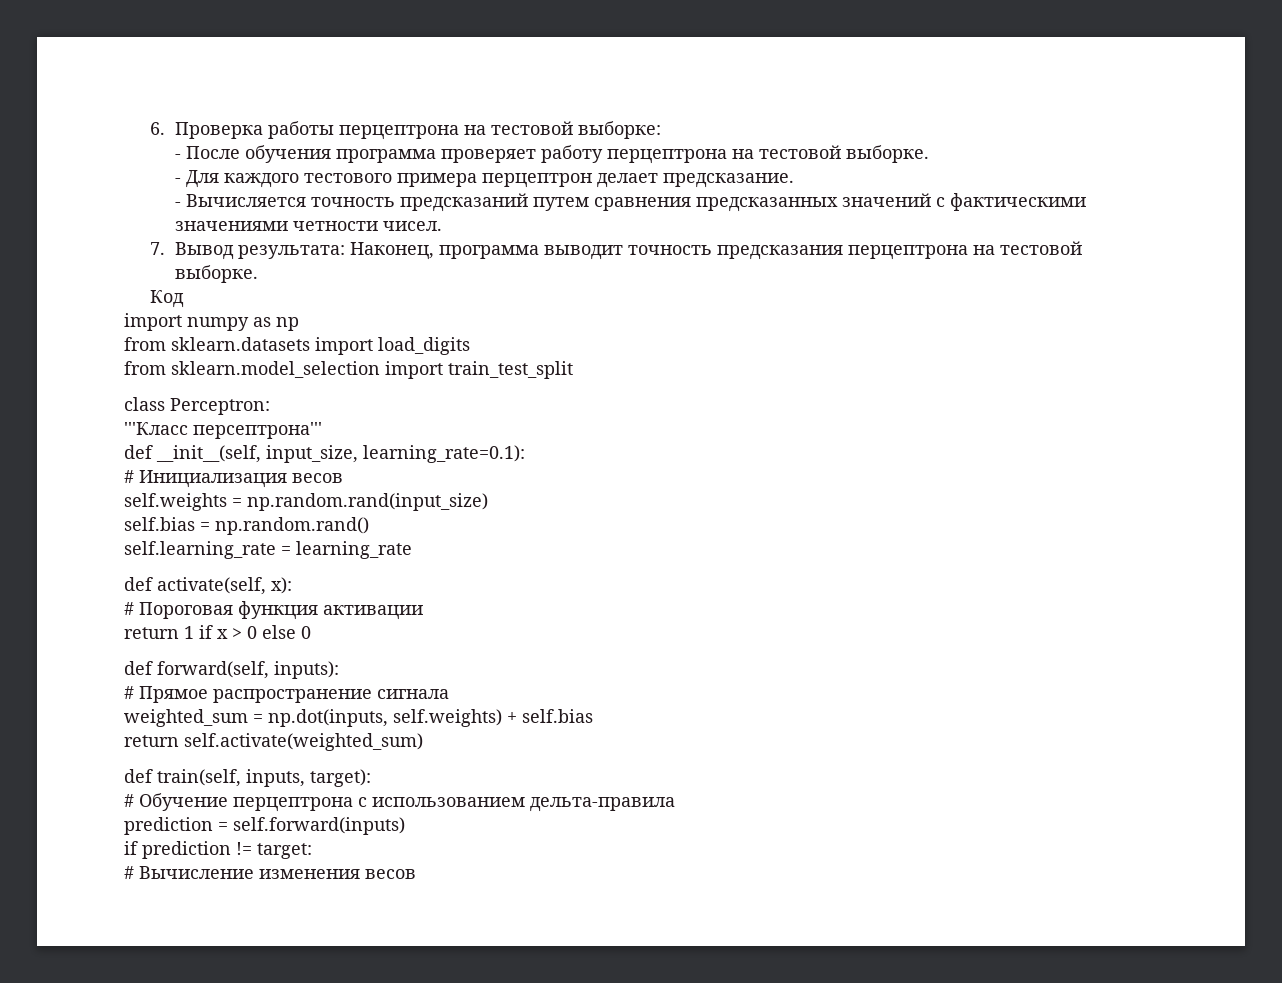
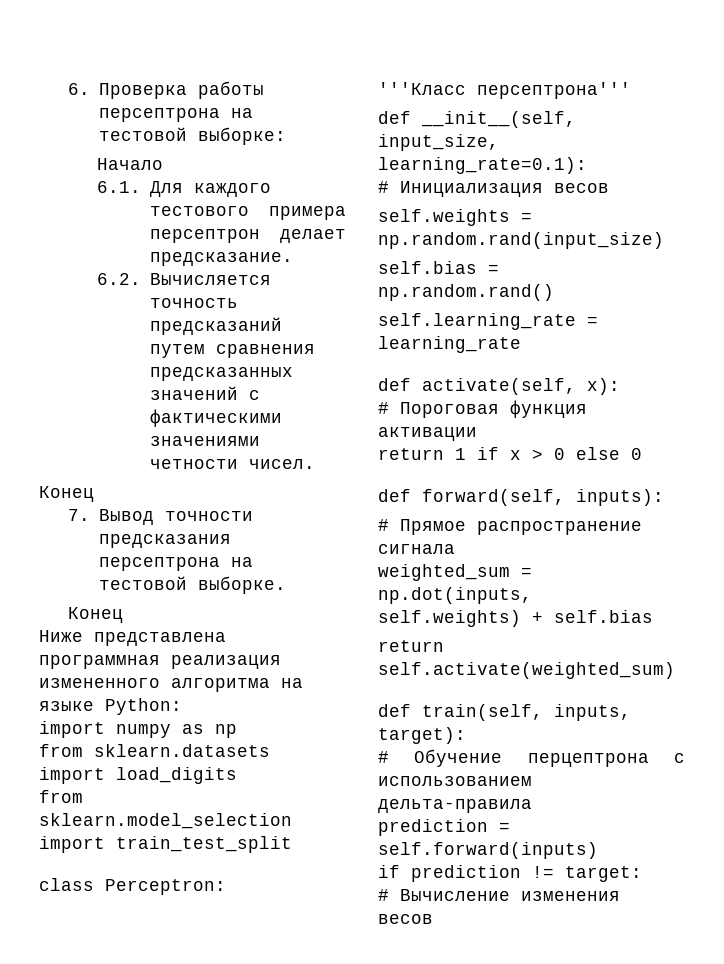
[339,125,460,140] перцептрона -> [98,108,220,122] персептрона
[175,145,930,164] [175,178,182,183] - После обучения программа проверяет работу перцептрона на тестовой выборке. // - -> [97,158,164,170] [97,181,142,193] Начало // 6.1.
[482,173,593,188] перцептрон -> [150,229,261,243] персептрон
[175,202,182,207] - -> [97,273,142,285] 6.2.
(443, 226) none -> [39,486,94,502] // Конец
[238,241,1083,260] [175,265,259,283] [149,290,184,308] результата: Наконец, программа выводит точность предсказания перцептрона на тестовой выборке. // Код -> [164,511,253,521] [98,534,231,548] [98,557,253,571] [98,576,286,594] [68,607,124,623] [39,630,226,646] [39,655,281,669] [39,678,303,692] [39,698,182,715] точности предсказания персептрона на тестовой выборке. // Конец // Ниже представлена программная реализация измененного алгоритма на языке Python:

